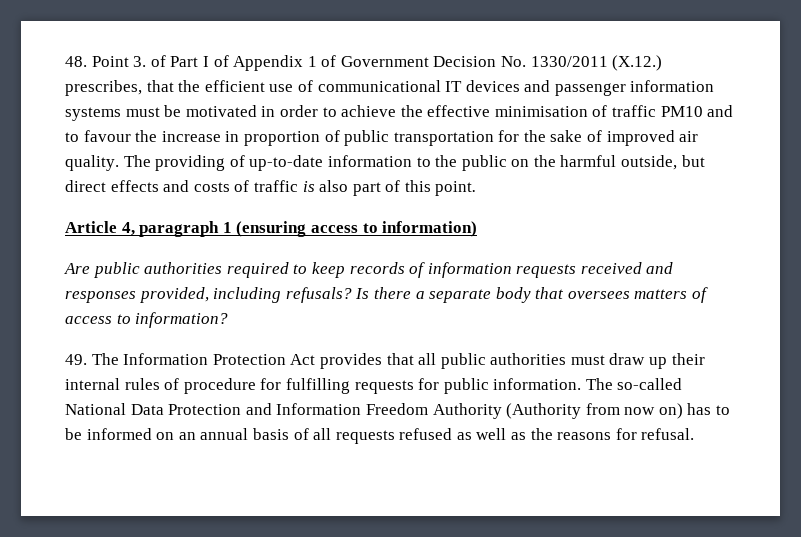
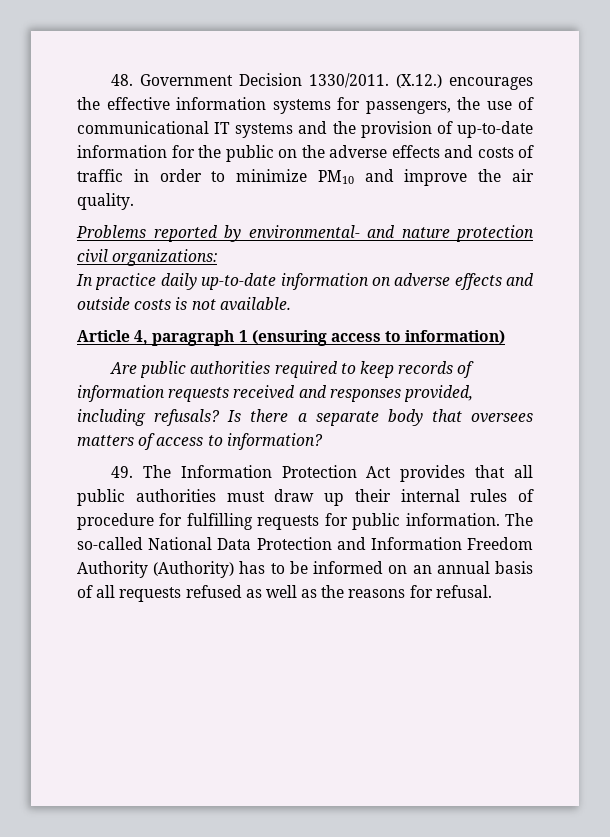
[91,55,663,71] [65,80,715,96] [65,105,734,121] [65,130,699,146] [65,155,226,171] Point 3. of Part I of Appendix 1 of Government Decision No. 1330/2011 (X.12.) prescribes, that the efficient use of communicational IT devices and passenger information systems must be motivated in order to achieve the effective minimisation of traffic PM10 and to favour the increase in proportion of public transportation for the sake of improved air quality. The providing -> [140,73,533,90] [77,97,534,114] [77,121,432,138] Government Decision 1330/2011. (X.12.) encourages the effective information systems for passengers, the use of communicational IT systems and the provision
[416,157,431,167] to -> [171,145,195,158] for
[560,155,705,170] [65,180,106,192] harmful outside, but direct -> [329,145,387,158] adverse
[302,180,477,196] is also part of this point. -> [133,169,534,186] [77,193,134,210] [76,225,534,242] [77,249,218,266] [76,273,534,290] [77,297,291,311] in order to minimize PM10 and improve the air quality. // Problems reported by environmental- and nature protection civil organizations: // In practice daily up-to-date information on adverse effects and outside costs is not available.
[506,403,683,419] (Authority from now on) -> [153,561,235,578] (Authority)

